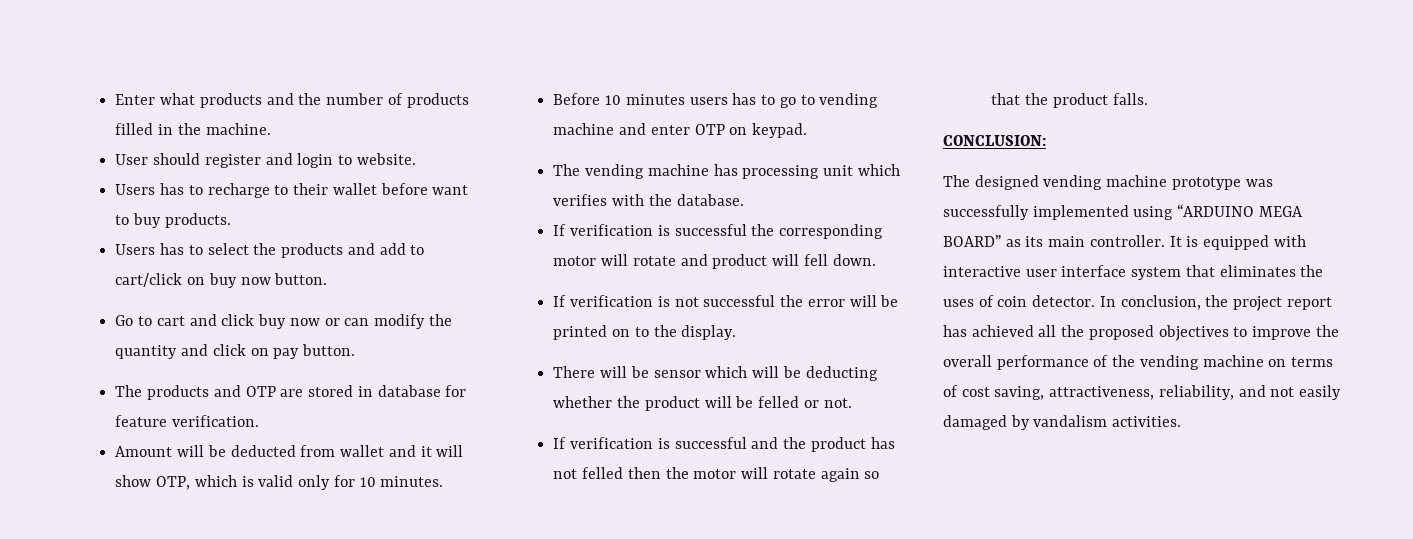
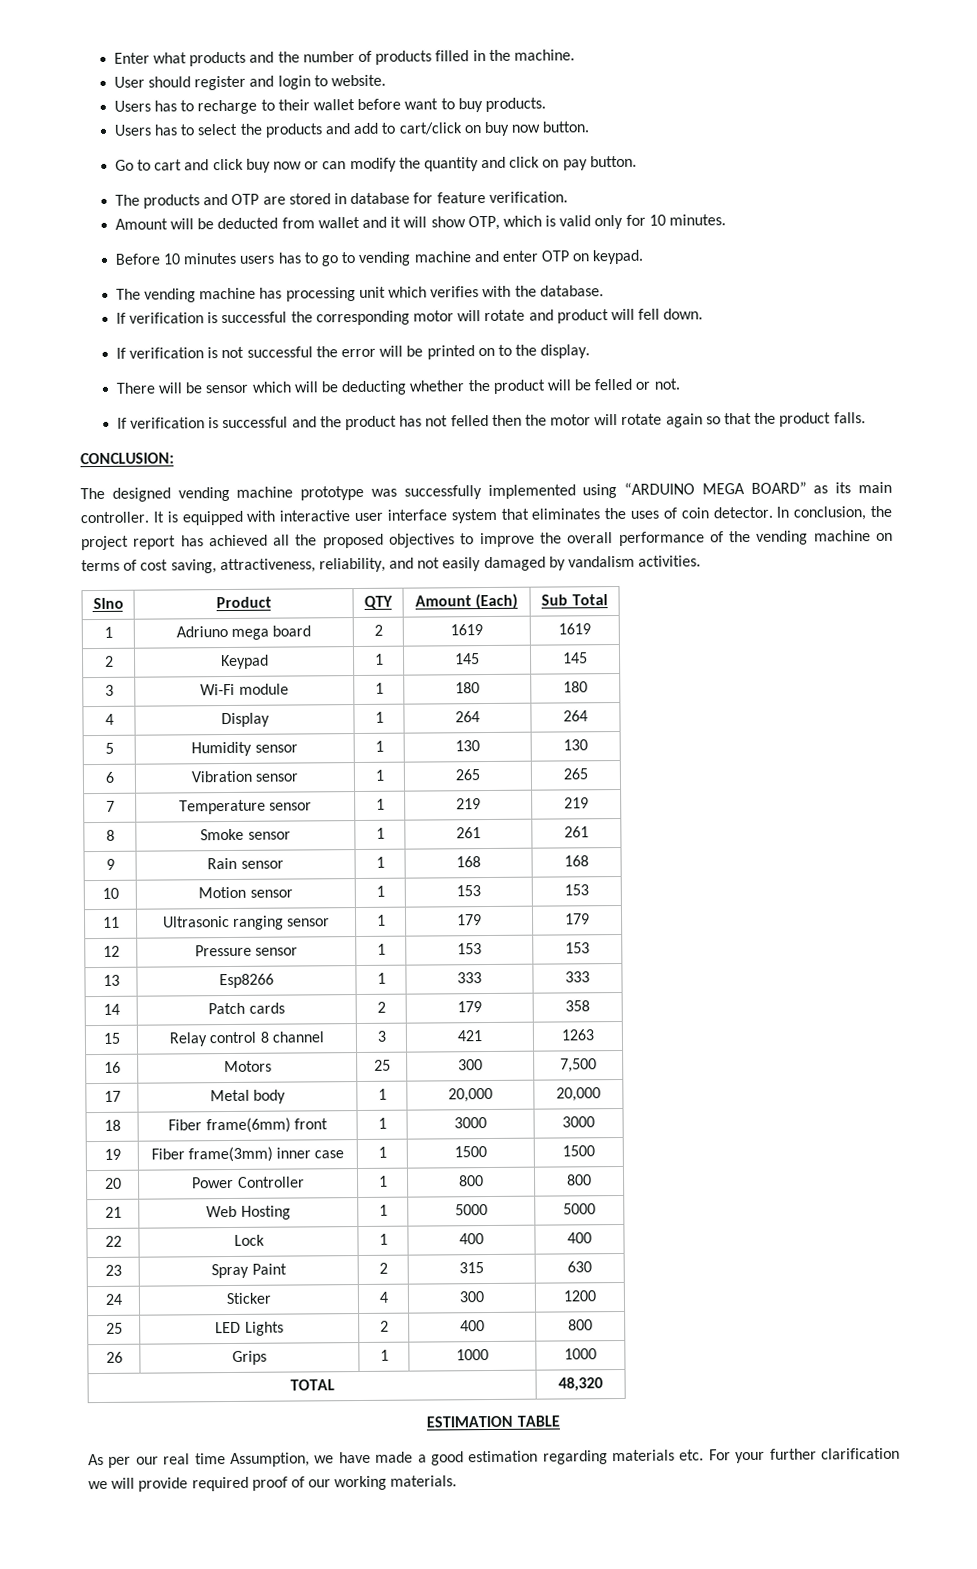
(1182, 421) none -> [92,597,124,610] [215,596,272,609] [364,595,393,609] [414,593,519,610] [541,594,608,606] [103,626,113,638] [175,625,312,640] [373,624,383,636] [450,624,483,636] [558,623,591,635] [104,655,114,667] [219,654,269,670] [373,653,384,665] [454,653,480,665] [562,652,588,664] [104,684,114,696] [200,683,289,696] [374,682,384,694] [455,682,480,694] [563,681,588,693] [104,713,114,725] [220,712,270,728] [374,711,384,723] [455,711,480,723] [563,710,588,722] [104,742,114,754] [191,741,298,757] [374,740,384,752] [455,740,480,752] [563,739,588,751] [104,771,114,783] [190,770,299,783] [374,769,384,781] [455,769,480,781] [563,768,588,780] [105,800,115,812] [178,799,313,815] [375,798,385,810] [456,798,481,810] [564,797,589,809] [105,829,115,841] [200,828,291,841] [375,827,385,839] [456,827,481,839] [564,826,589,838] [105,858,115,870] [207,857,284,870] [375,856,385,868] [456,856,481,868] [564,855,589,867] [101,887,119,899] [198,886,293,899] [375,885,385,897] [456,885,481,897] [564,884,589,896] [102,916,120,928] [162,915,331,930] [375,914,386,926] [456,914,482,926] [564,913,590,925] [102,945,120,957] [194,944,299,957] [376,943,386,955] [457,943,482,955] [565,942,590,954] [102,974,120,986] [219,973,274,989] [376,972,386,984] [457,972,482,984] [565,971,590,983] [102,1003,120,1015] [208,1002,285,1015] [376,1001,386,1013] [457,1001,482,1013] [565,1000,590,1012] [102,1032,120,1044] [169,1031,324,1047] [376,1030,386,1042] [457,1030,482,1042] [561,1029,594,1041] [103,1061,121,1073] [223,1060,272,1073] [373,1059,391,1071] [458,1059,483,1071] [560,1058,597,1073] [103,1090,121,1102] [209,1089,287,1104] [377,1088,387,1100] [448,1087,493,1103] [556,1087,601,1102] [103,1119,121,1131] [168,1117,328,1134] [377,1117,387,1129] [454,1117,487,1129] [562,1116,595,1128] [103,1148,121,1160] [150,1146,345,1163] [377,1146,387,1158] [454,1146,487,1158] [562,1145,595,1157] [104,1177,122,1189] [192,1176,305,1189] [378,1175,388,1187] [458,1175,484,1187] [566,1174,592,1186] [104,1206,122,1218] [206,1205,291,1220] [378,1204,388,1216] [455,1204,488,1216] [563,1203,596,1215] [104,1235,122,1247] [233,1234,265,1246] [378,1233,388,1245] [459,1233,484,1245] [567,1232,592,1244] [104,1264,122,1276] [211,1263,287,1279] [378,1262,388,1274] [459,1262,484,1274] [567,1261,592,1273] [104,1293,122,1305] [226,1292,271,1305] [378,1291,388,1303] [459,1291,484,1303] [563,1290,596,1302] [105,1322,123,1334] [215,1321,284,1336] [379,1320,389,1332] [460,1320,485,1332] [568,1319,593,1331] [105,1351,123,1363] [232,1350,267,1365] [379,1349,389,1361] [456,1349,489,1361] [564,1348,597,1360] [289,1379,335,1391] [558,1377,603,1392] [426,1415,560,1428] [88,1447,901,1468] [88,1475,458,1492] // Slno | Product | QTY | Amount (Each) | Sub Total // 1 | Adriuno mega board | 2 | 1619 | 1619 // 2 | Keypad | 1 | 145 | 145 // 3 | Wi-Fi module | 1 | 180 | 180 // 4 | Display | 1 | 264 | 264 // 5 | Humidity sensor | 1 | 130 | 130 // 6 | Vibration sensor | 1 | 265 | 265 // 7 | Temperature sensor | 1 | 219 | 219 // 8 | Smoke sensor | 1 | 261 | 261 // 9 | Rain sensor | 1 | 168 | 168 // 10 | Motion sensor | 1 | 153 | 153 // 11 | Ultrasonic ranging sensor | 1 | 179 | 179 // 12 | Pressure sensor | 1 | 153 | 153 // 13 | Esp8266 | 1 | 333 | 333 // 14 | Patch cards | 2 | 179 | 358 // 15 | Relay control 8 channel | 3 | 421 | 1263 // 16 | Motors | 25 | 300 | 7,500 // 17 | Metal body | 1 | 20,000 | 20,000 // 18 | Fiber frame(6mm) front | 1 | 3000 | 3000 // 19 | Fiber frame(3mm) inner case | 1 | 1500 | 1500 // 20 | Power Controller | 1 | 800 | 800 // 21 | Web Hosting | 1 | 5000 | 5000 // 22 | Lock | 1 | 400 | 400 // 23 | Spray Paint | 2 | 315 | 630 // 24 | Sticker | 4 | 300 | 1200 // 25 | LED Lights | 2 | 400 | 800 // 26 | Grips | 1 | 1000 | 1000 // TOTAL | 48,320 // ESTIMATION TABLE // As per our real time Assumption, we have made a good estimation regarding materials etc. For your further clarification we will provide required proof of our working materials.

